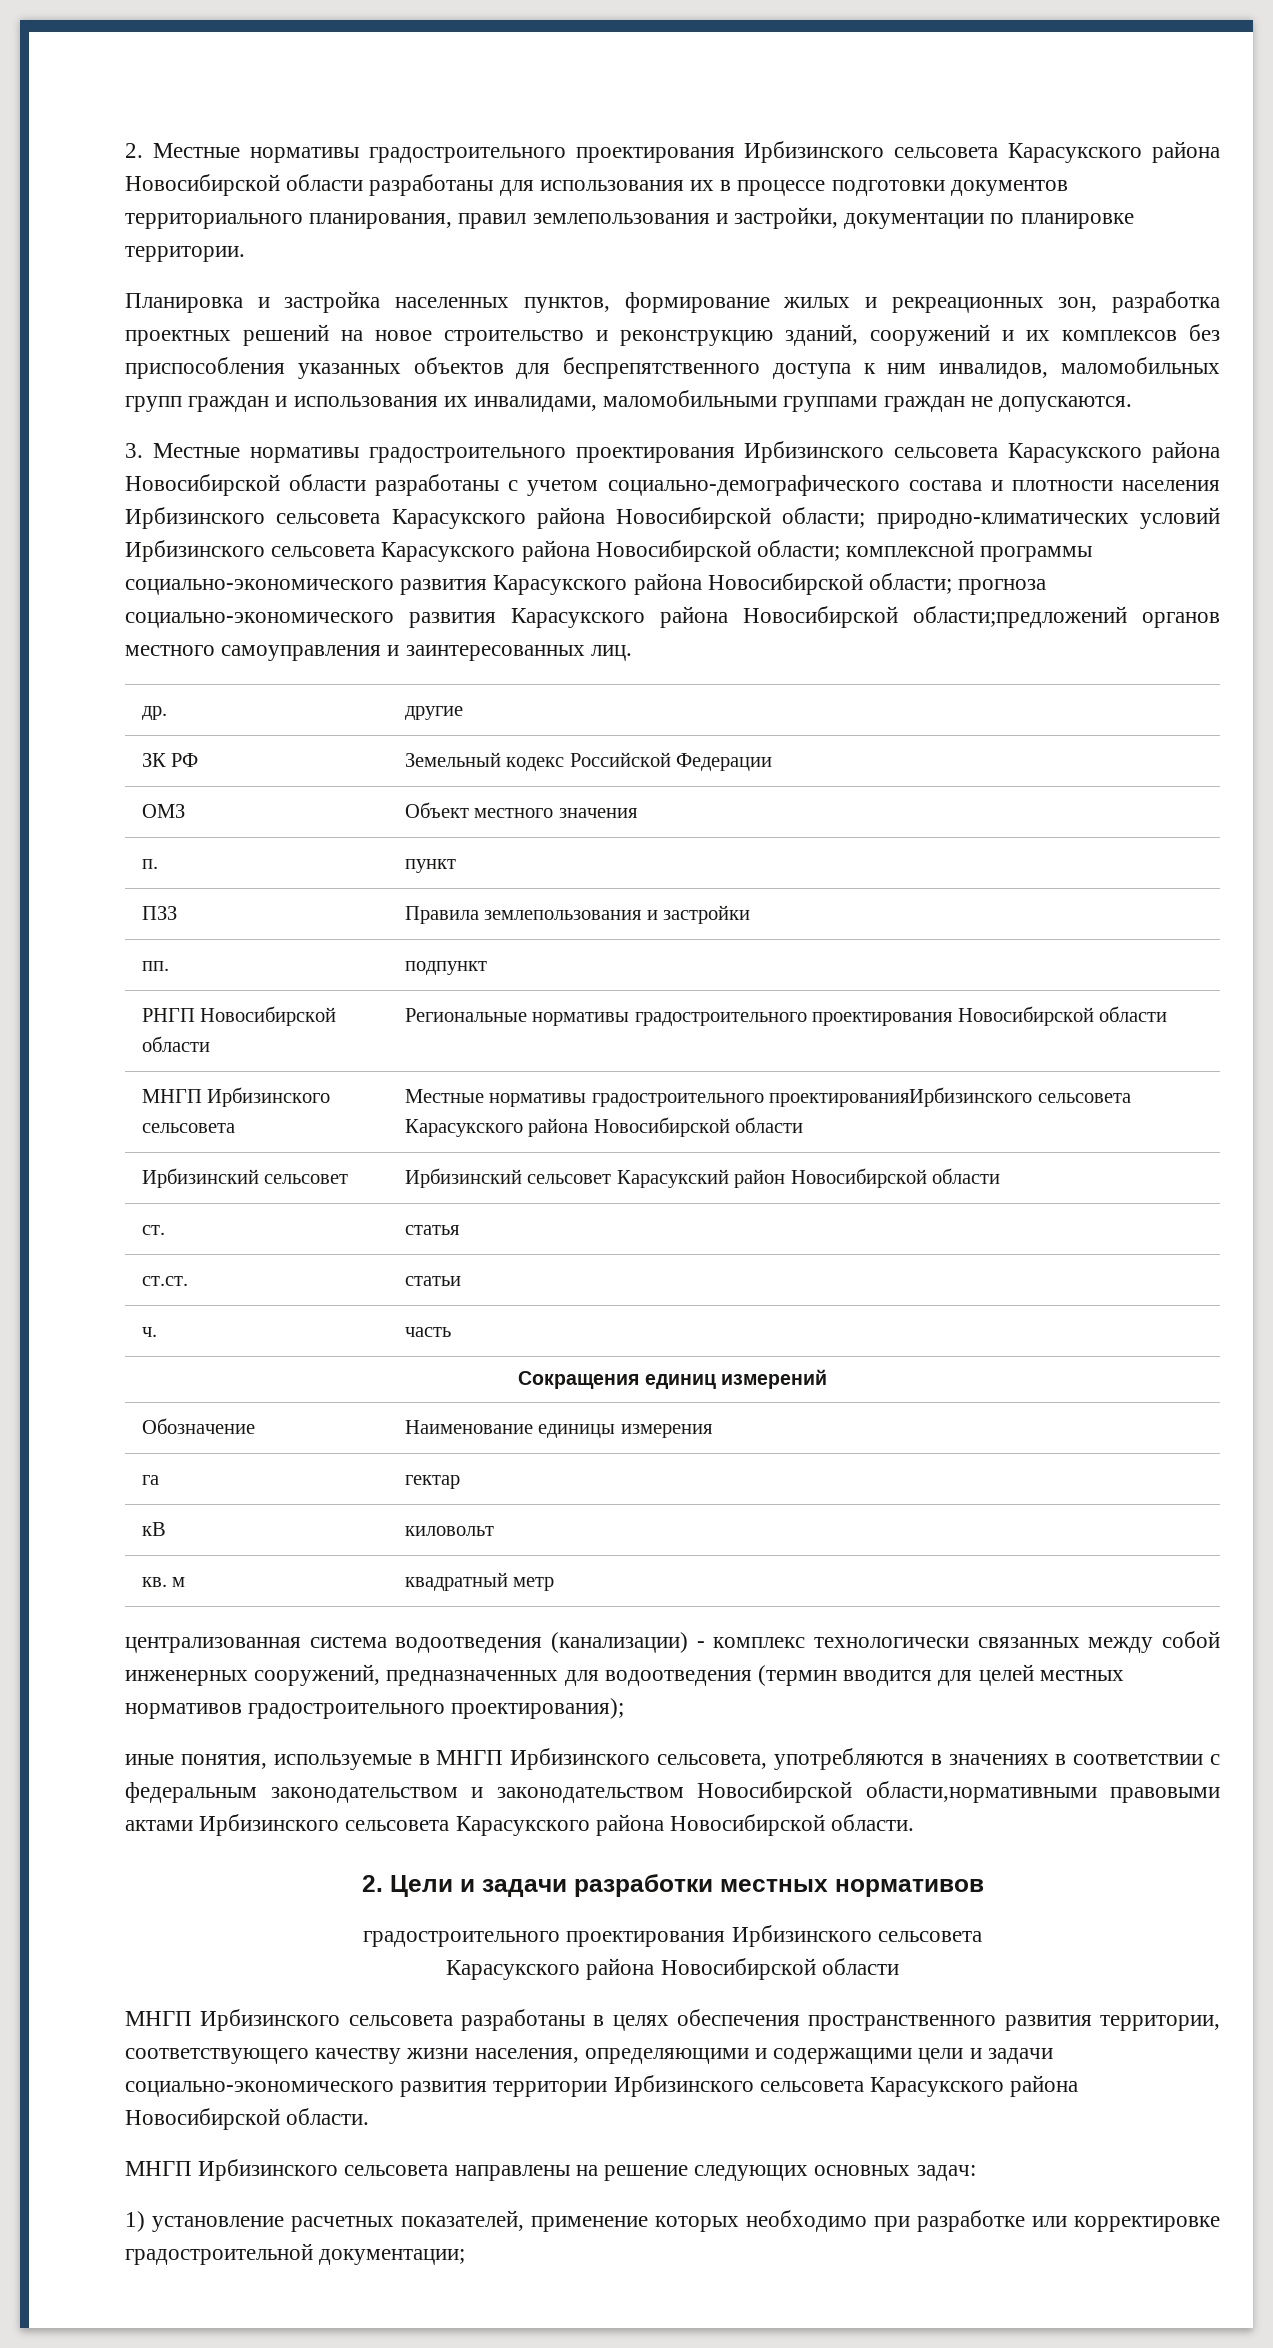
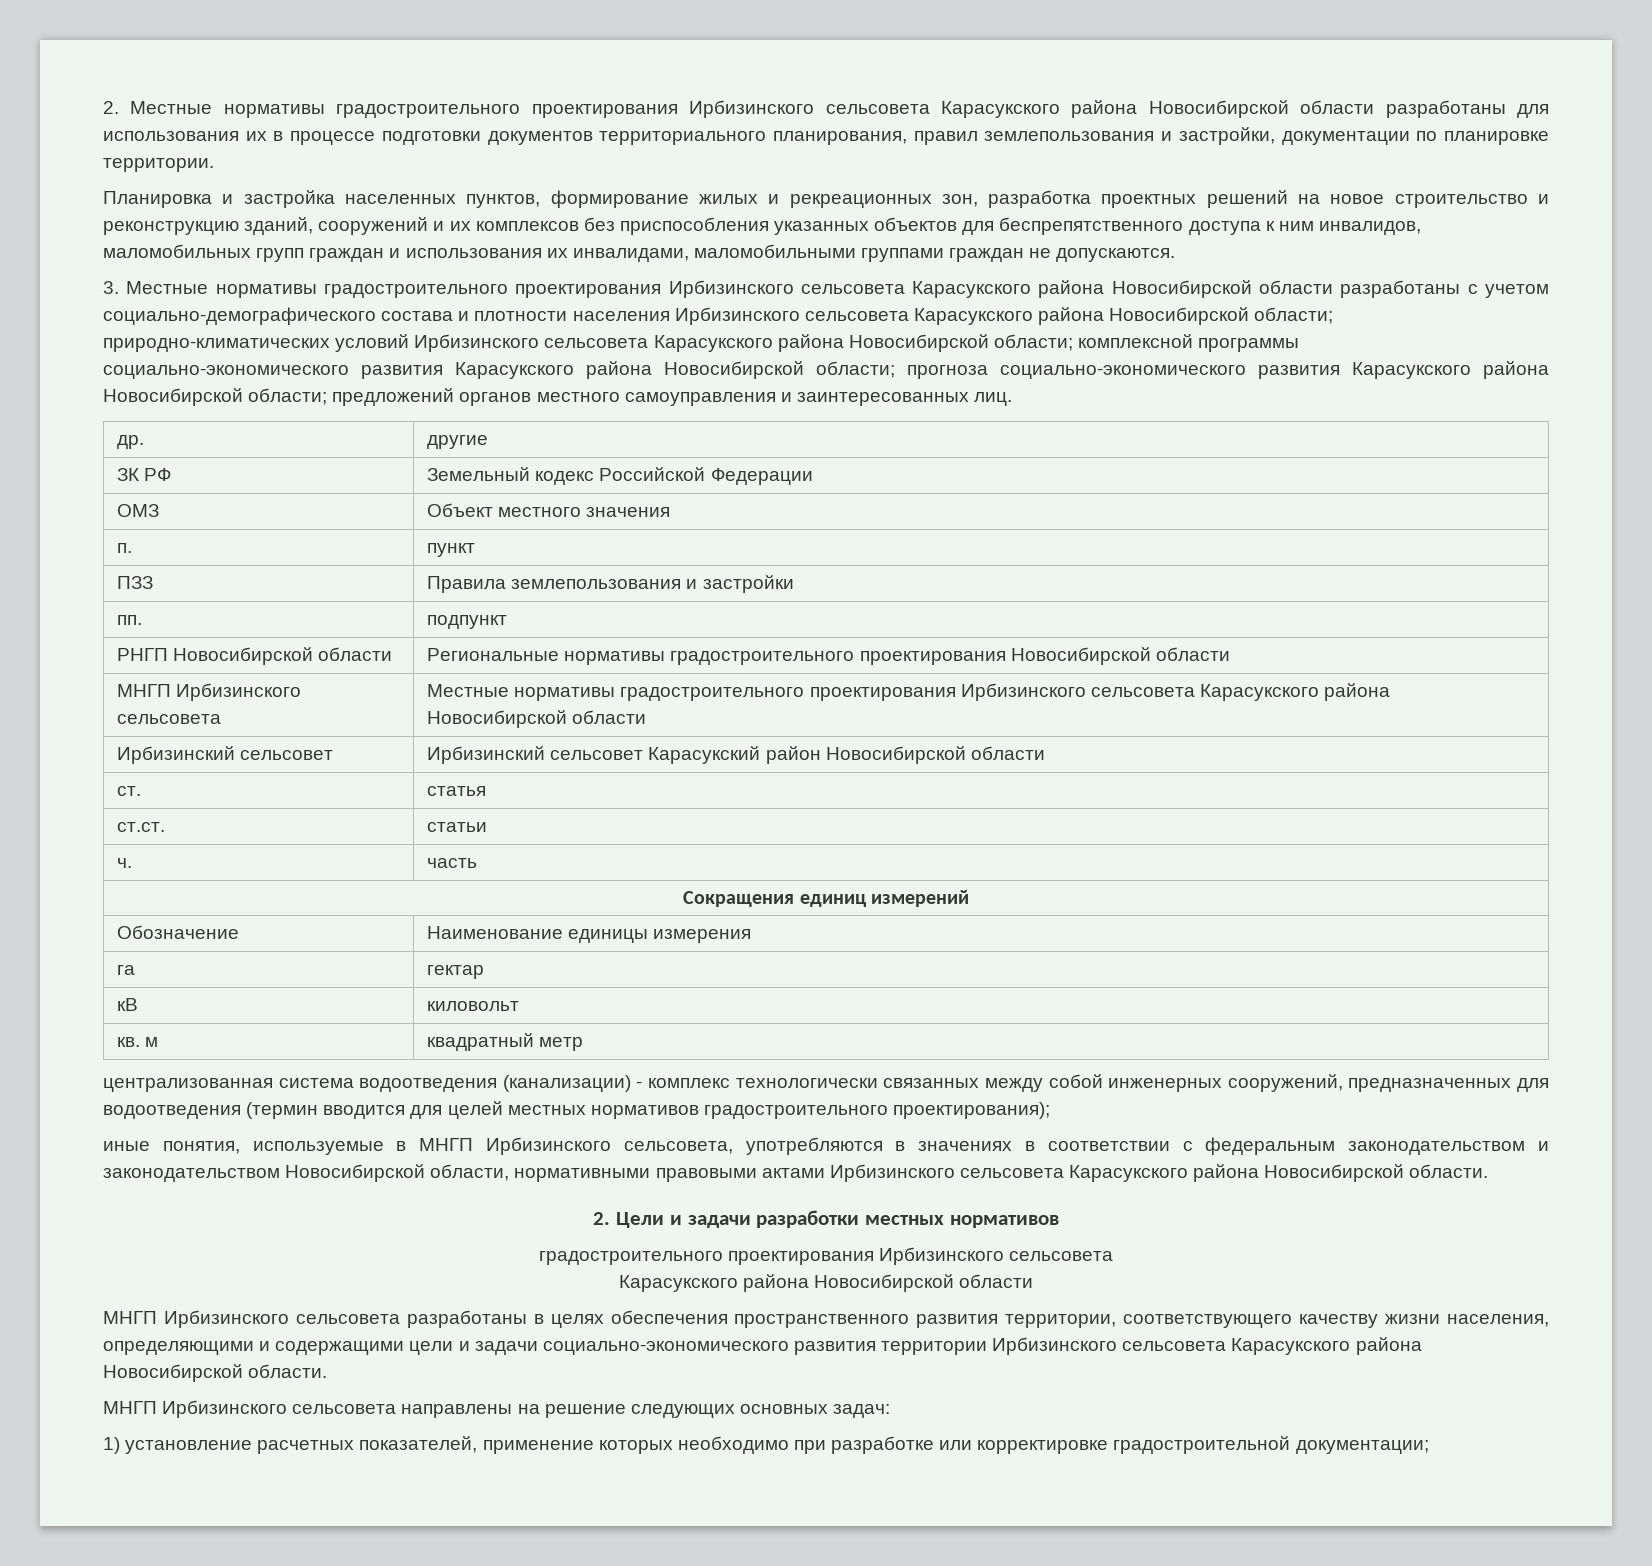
[913,606,1127,628] области;предложений -> [248,388,455,406] области; предложений
[769,1087,1033,1107] проектированияИрбизинского -> [809,683,1086,701] проектирования Ирбизинского
[865,1781,1097,1803] области,нормативными -> [430,1164,651,1182] области, нормативными

